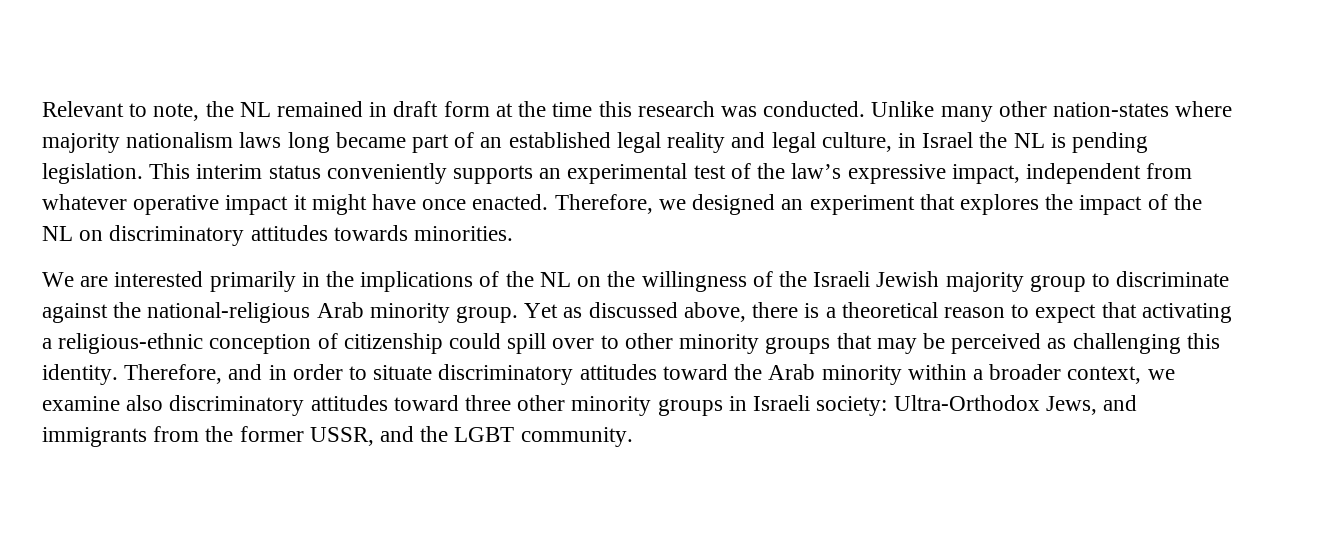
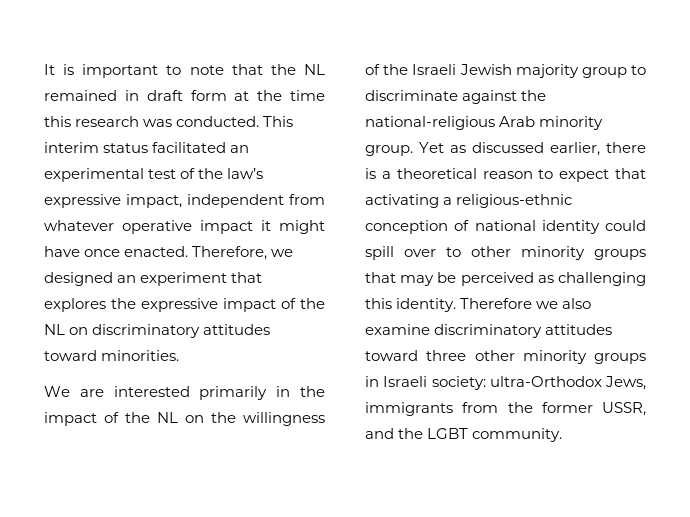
[42,101,200,121] Relevant to note, -> [44,64,263,78] It is important to note that
[871,101,1233,122] [42,132,1148,153] [42,163,143,184] Unlike many other nation-states where majority nationalism laws long became part of an established legal reality and legal culture, in Israel the NL is pending legislation. -> (260, 121) none
[326,163,534,184] conveniently supports -> [152,142,227,153] facilitated
(1074, 202) none -> [141,298,218,312] expressive
[333,225,408,241] towards -> [44,350,97,361] toward
[360,271,474,292] implications -> [44,412,97,426] impact
[683,302,746,322] above, -> [550,142,600,156] earlier,
[343,333,443,354] citizenship -> [474,220,600,234] national identity
[124,364,1175,385] [42,395,164,411] Therefore, and in order to situate discriminatory attitudes toward the Arab minority within a broader context, we examine also -> [460,298,592,309] [365,324,430,335] Therefore we also examine
[893,395,1137,415] Ultra-Orthodox Jews, and -> [489,376,646,390] ultra-Orthodox Jews,

